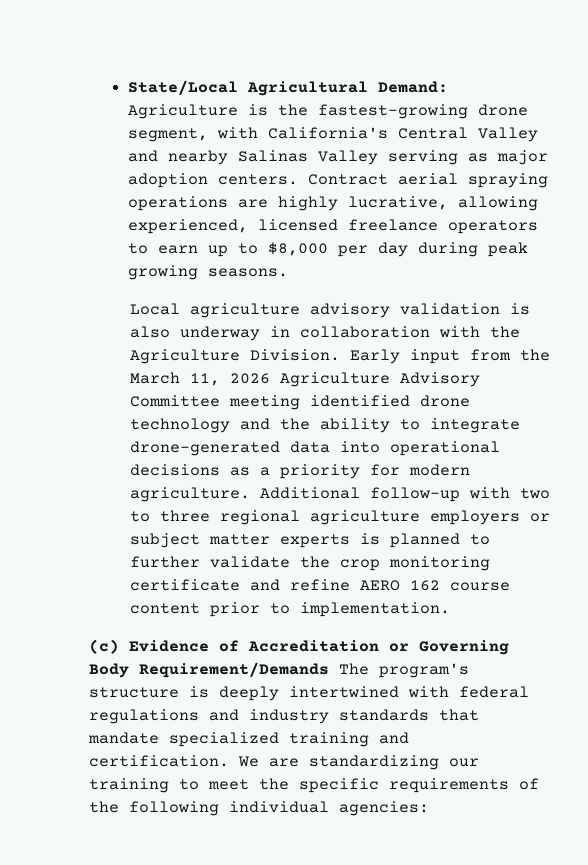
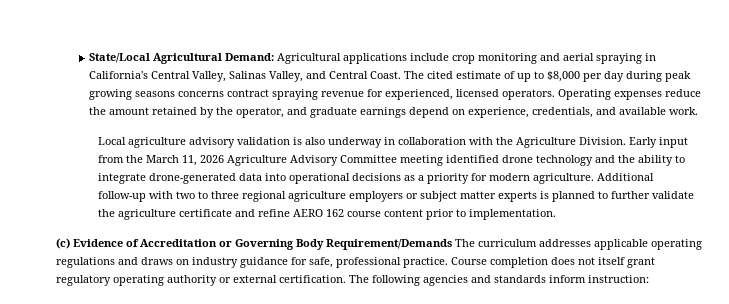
[127,104,528,119] [127,127,538,142] [127,150,548,165] [127,173,548,188] [127,196,538,211] [127,219,538,234] [127,243,198,254] Agriculture is the fastest-growing drone segment, with California's Central Valley and nearby Salinas Valley serving as major adoption centers. Contract aerial spraying operations are highly lucrative, allowing experienced, licensed freelance operators to earn -> [277,53,657,64] [89,71,516,82] Agricultural applications include crop monitoring and aerial spraying in California's Central Valley, Salinas Valley, and Central Coast. The cited estimate of
[207,268,288,277] seasons. -> [135,89,702,100] [89,107,699,118] seasons concerns contract spraying revenue for experienced, licensed operators. Operating expenses reduce the amount retained by the operator, and graduate earnings depend on experience, credentials, and available work.
[340,556,491,571] crop monitoring -> [118,209,177,220] agriculture
[379,663,469,678] [89,686,529,701] [89,709,479,724] [88,732,409,747] [89,755,479,770] [89,778,539,793] [89,801,429,816] program's structure is deeply intertwined with federal regulations and industry standards that mandate specialized training and certification. We are standardizing our training to meet the specific requirements of the following individual agencies: -> [478,239,702,250] [56,257,655,268] [56,275,649,286] curriculum addresses applicable operating regulations and draws on industry guidance for safe, professional practice. Course completion does not itself grant regulatory operating authority or external certification. The following agencies and standards inform instruction:

